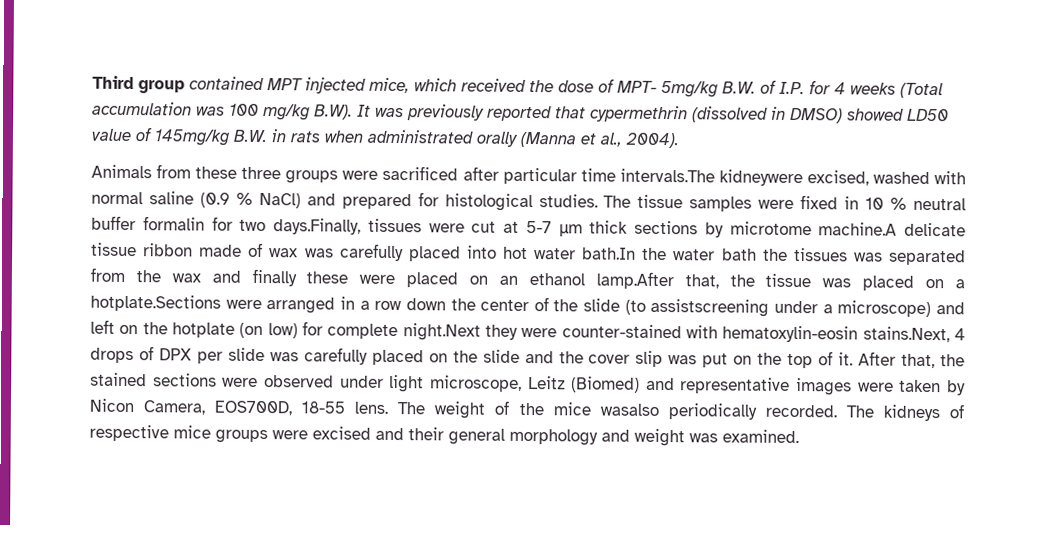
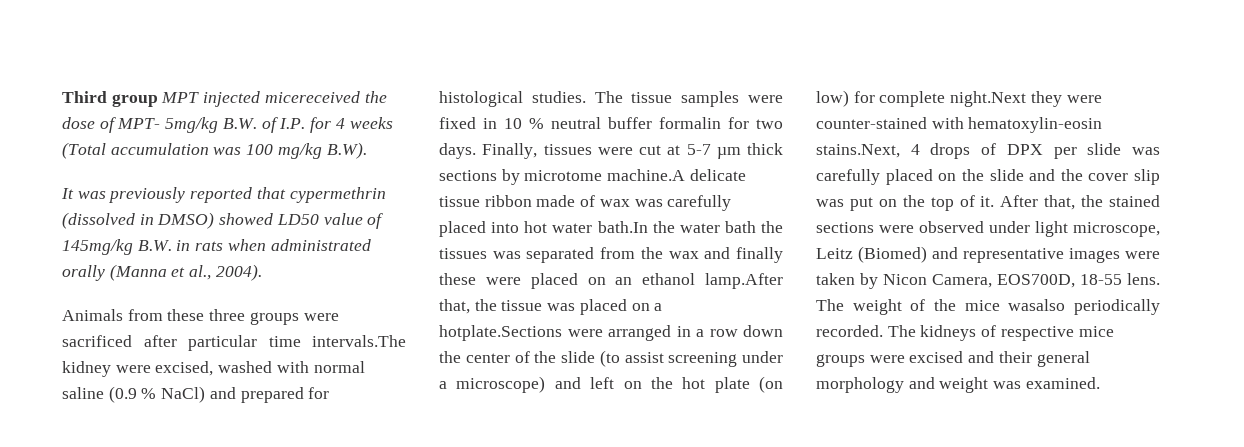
[189,76,264,91] contained -> (158, 100) none
[369,77,526,94] mice, which received -> [264,91,360,103] micereceived
(353, 112) none -> (367, 150) //
[718,169,803,187] kidneywere -> [62,361,151,377] kidney were
[273,218,361,235] days.Finally, -> [439,143,538,159] days. Finally,
[650,298,770,317] assistscreening -> [624,352,738,367] assist screening
[172,322,235,338] hotplate -> [682,377,750,393] hot plate

